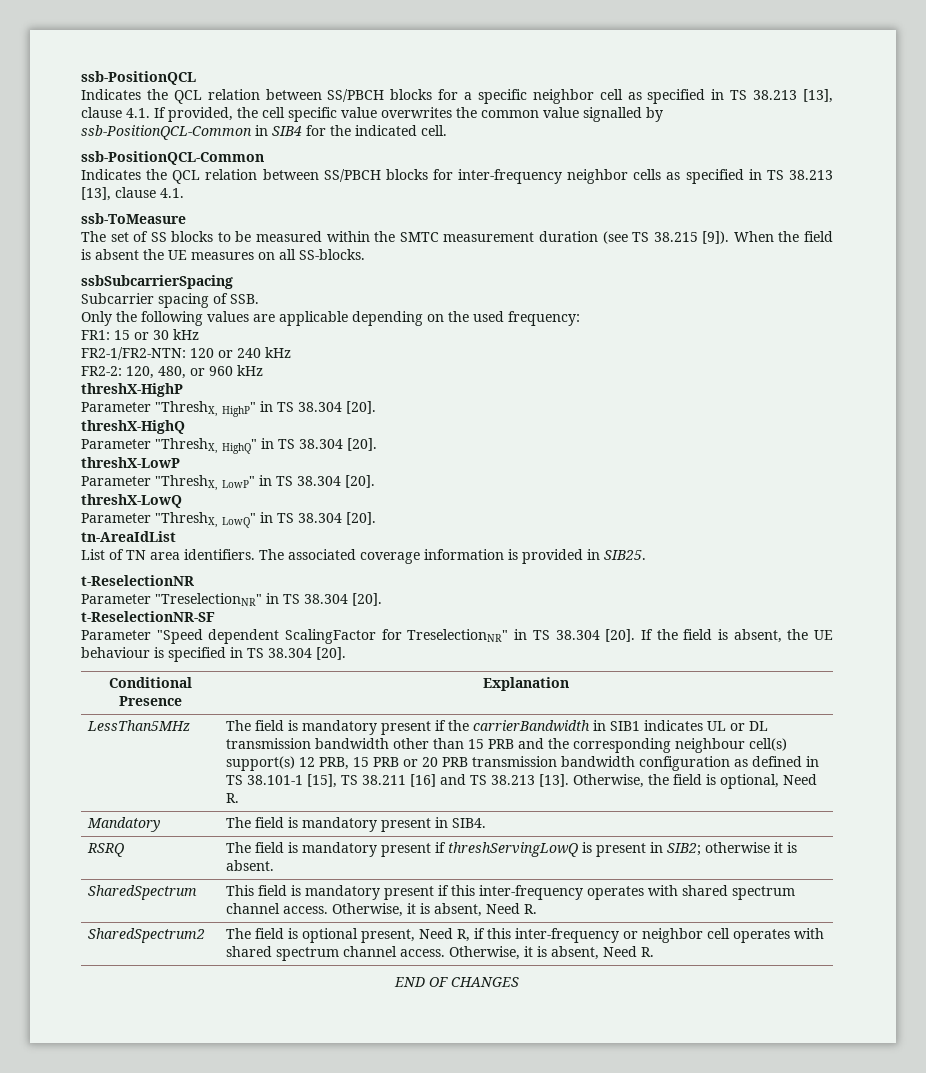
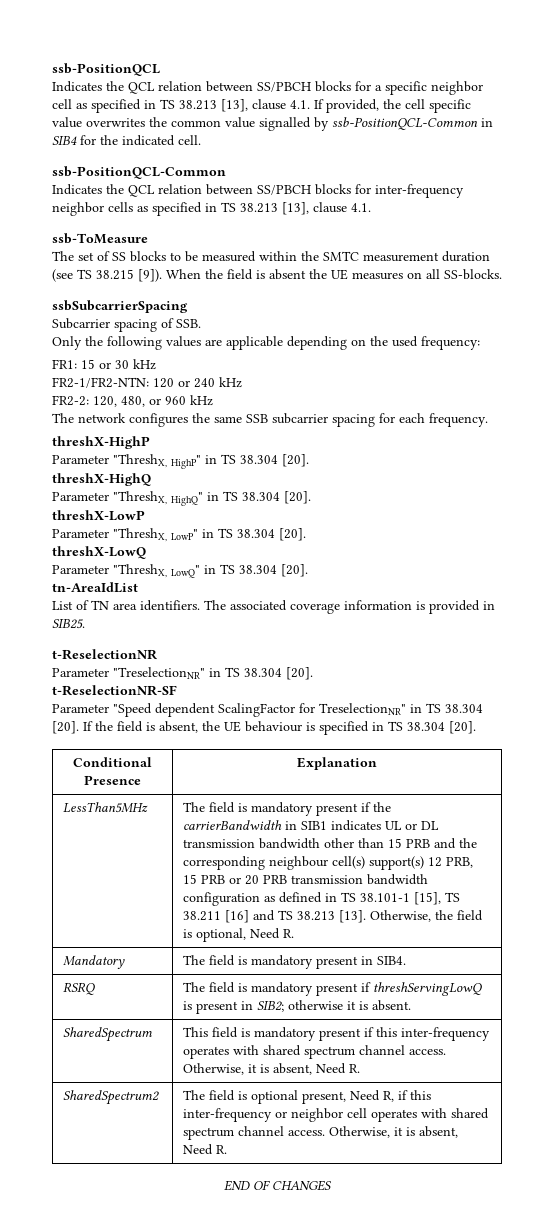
(263, 370) none -> [52,413,488,427] // The network configures the same SSB subcarrier spacing for each frequency.

